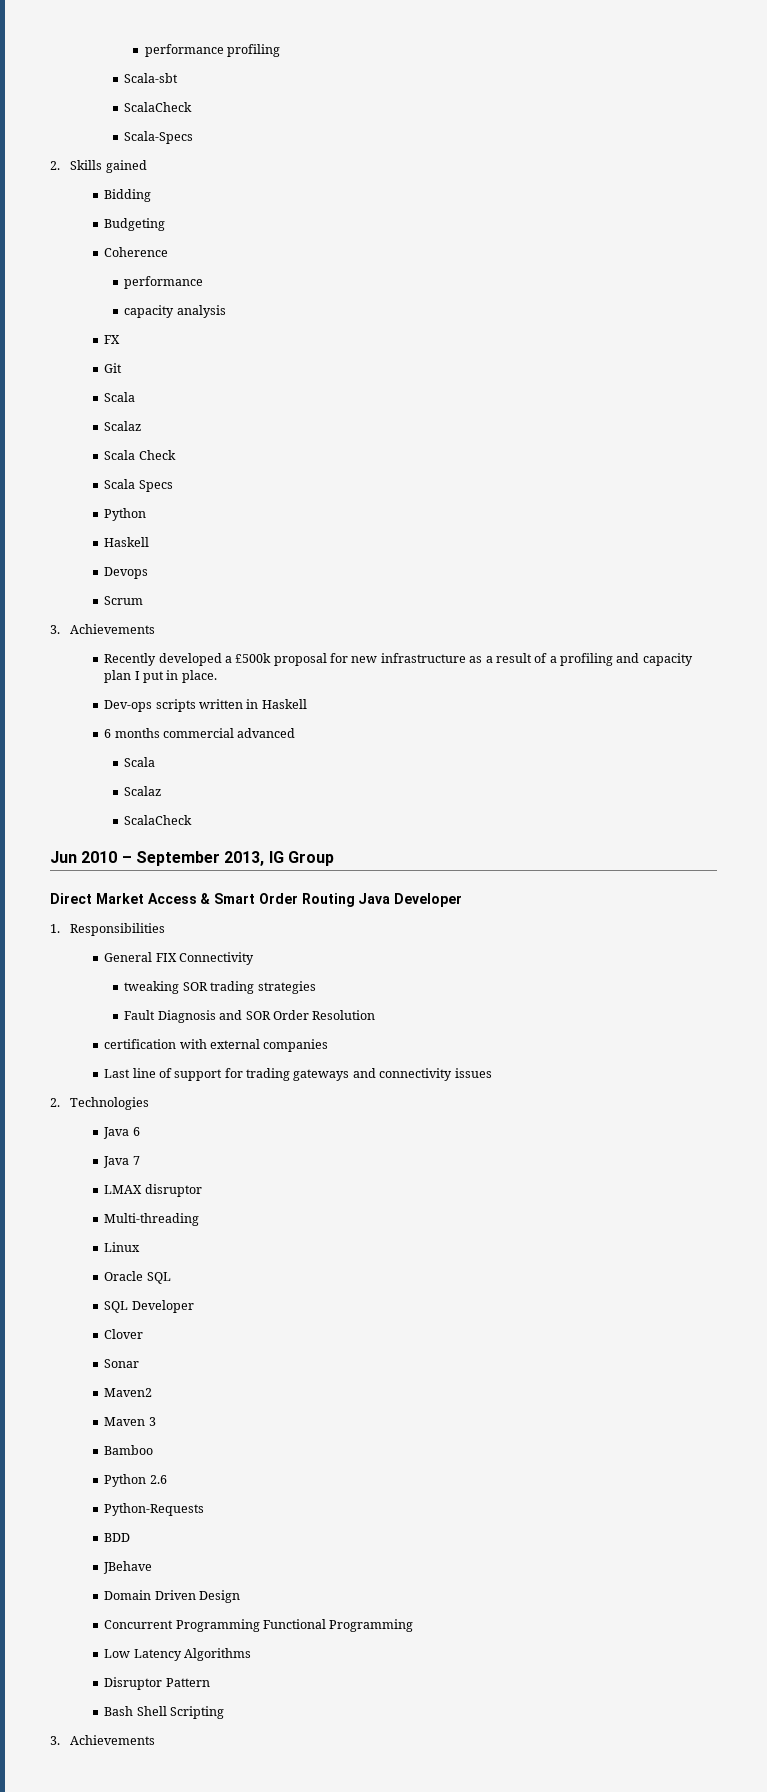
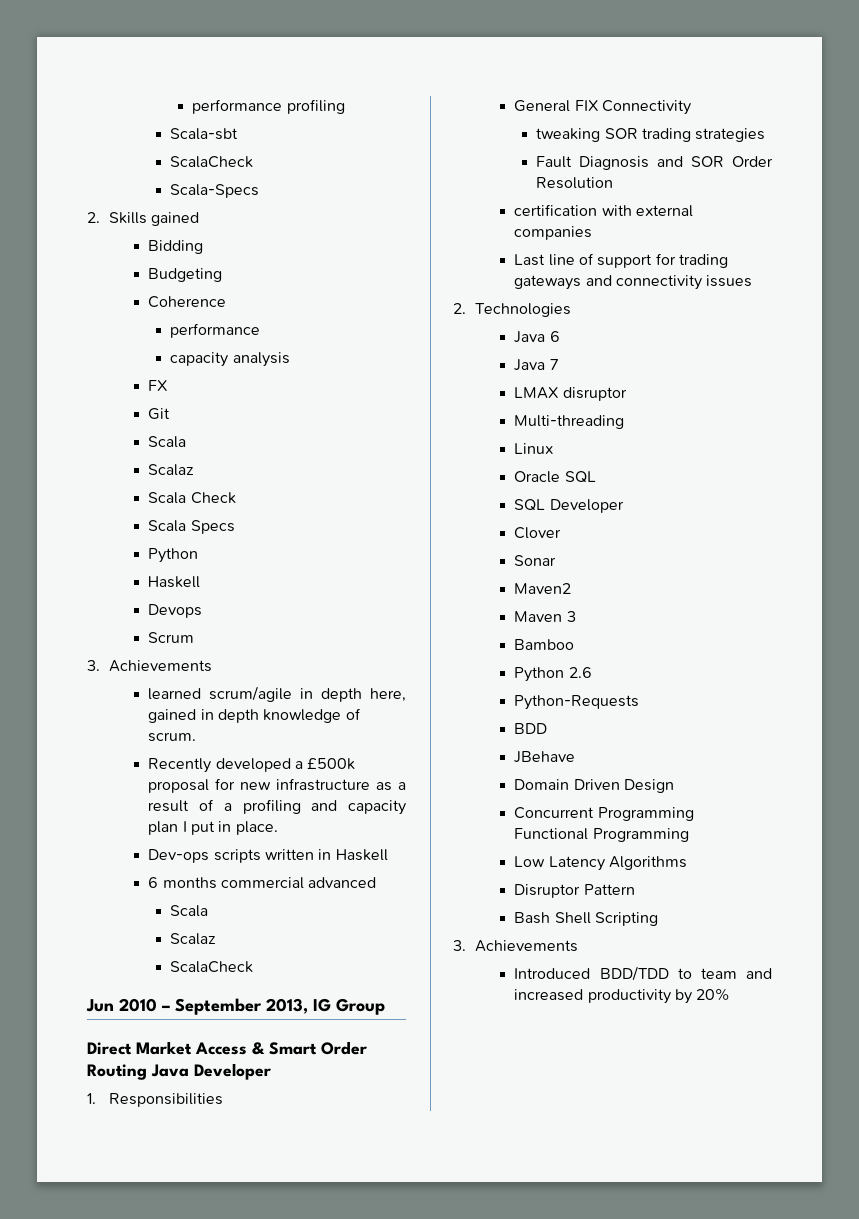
(156, 629) none -> [148,686,406,702] [148,708,361,723] [148,732,197,742] // learned scrum/agile in depth here, gained in depth knowledge of scrum.
(156, 1740) none -> [514,966,772,981] [514,988,731,1004] // Introduced BDD/TDD to team and increased productivity by 20%

